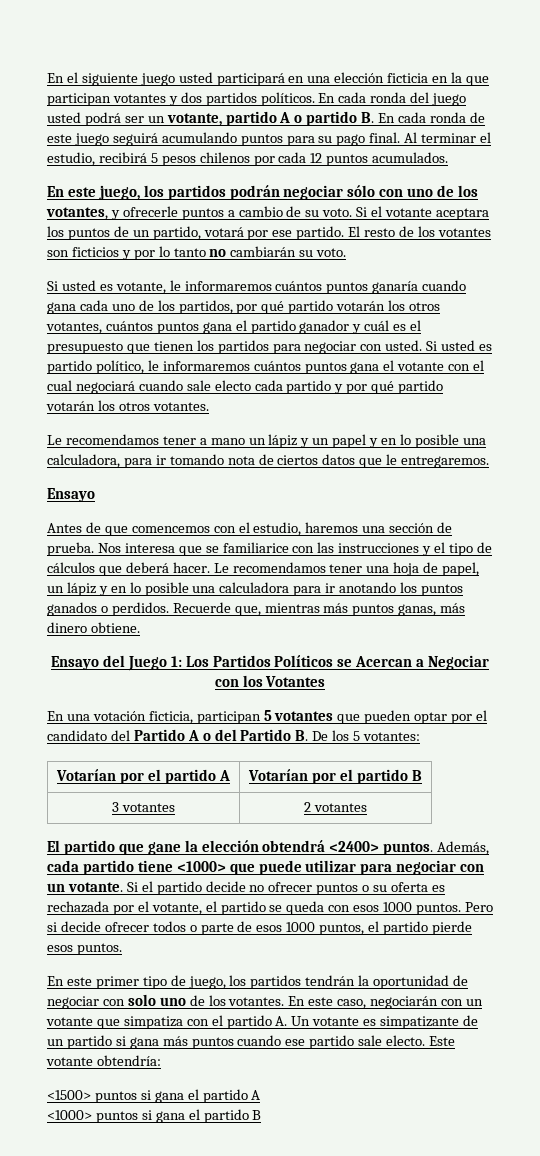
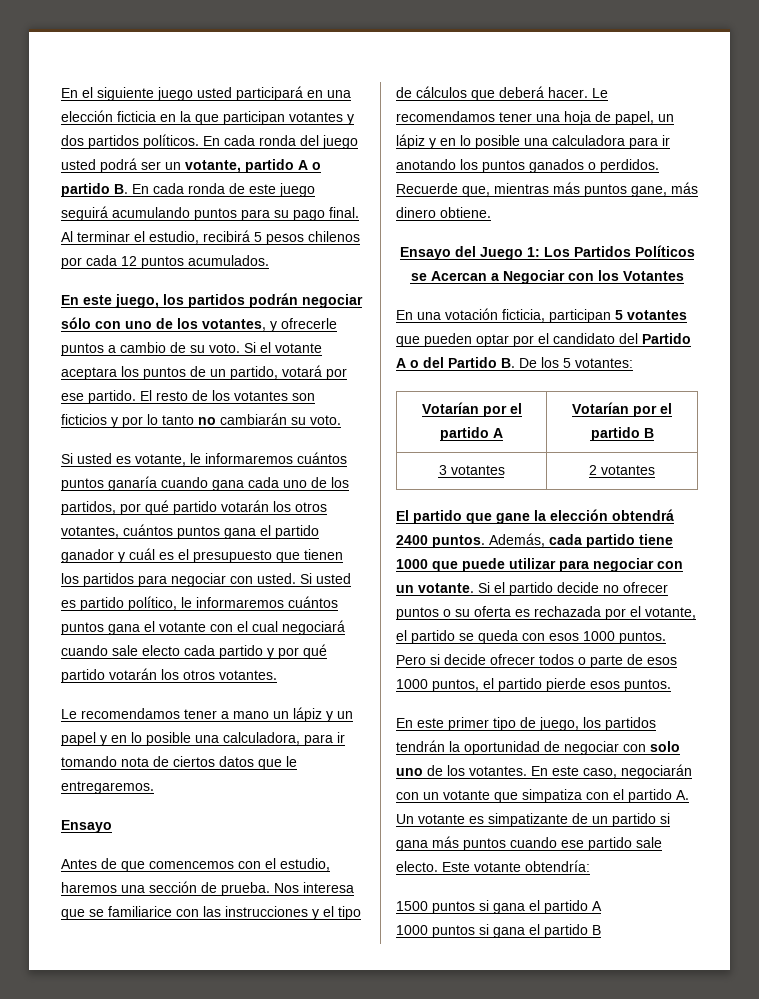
[398,604,437,616] ganas, -> [631,186,667,197] gane,
[329,841,380,852] <2400> -> [396,535,428,545] 2400
[176,861,226,872] <1000> -> [396,559,428,569] 1000
[47,1090,91,1100] <1500> -> [396,901,428,911] 1500
[47,1110,92,1120] <1000> -> [396,925,428,935] 1000

